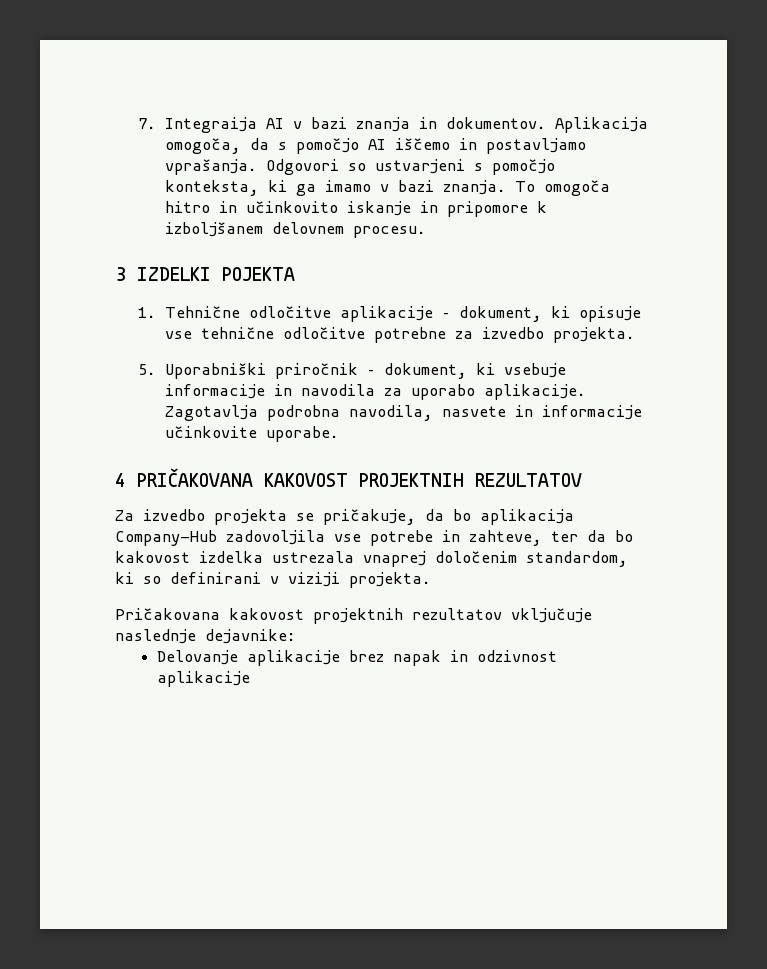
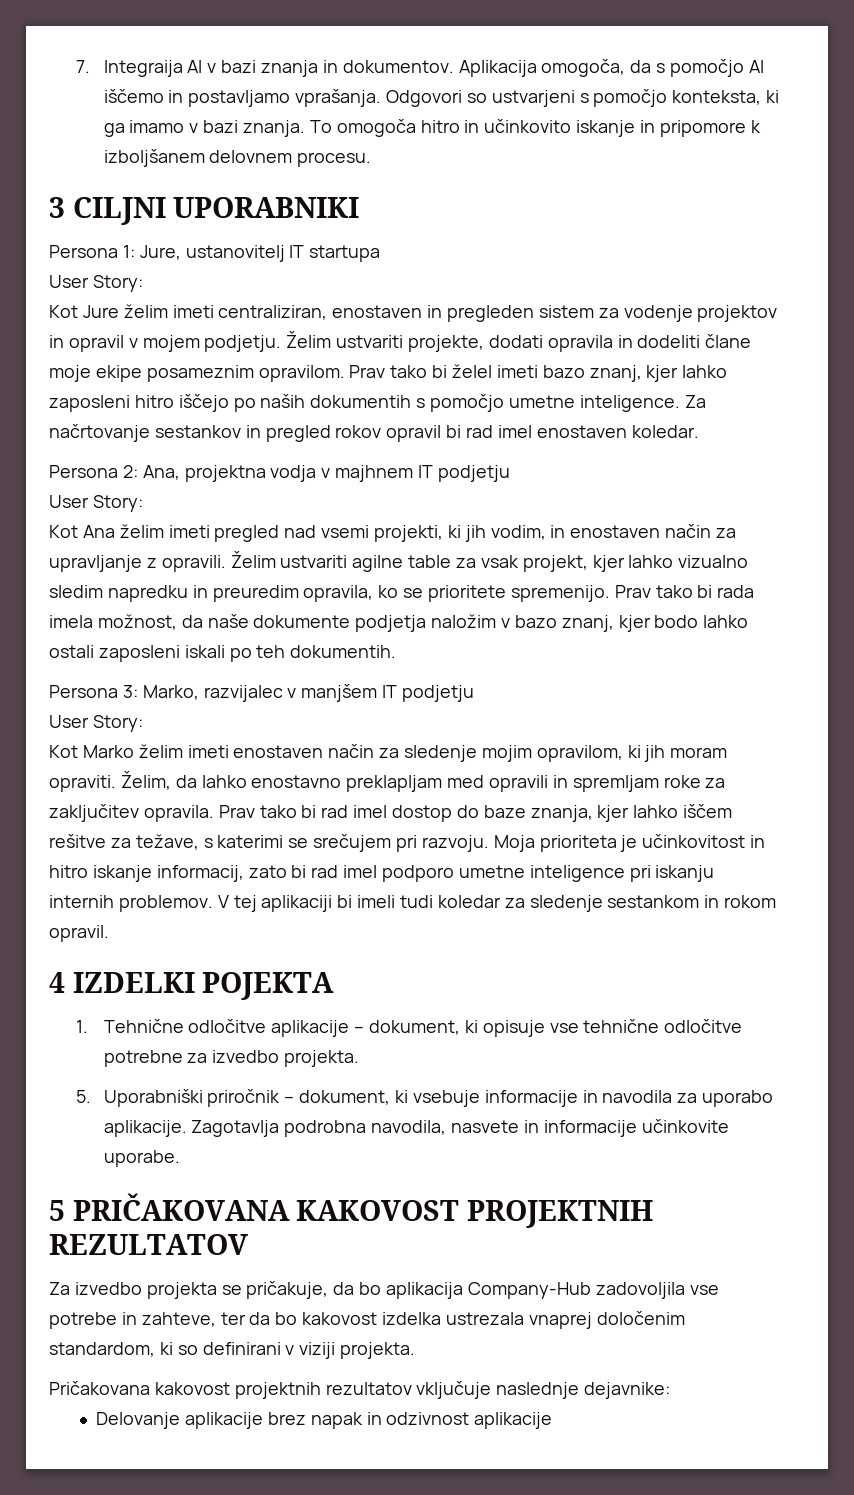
(126, 274) none -> [72,197,360,225] [49,245,381,262] [49,275,143,292] [49,304,778,322] [49,331,752,352] [49,364,728,382] [49,394,706,412] [49,424,699,442] [49,465,510,482] [49,495,143,512] [49,524,737,542] [49,551,749,572] [49,585,755,602] [49,614,749,632] [49,645,397,662] [49,684,475,702] [49,715,143,732] [49,744,728,762] [49,771,726,792] [49,804,733,822] [49,834,766,852] [49,865,715,882] [49,895,777,912] [49,925,109,942] [49,972,65,993] CILJNI UPORABNIKI // Persona 1: Jure, ustanovitelj IT startupa // User Story: // Kot Jure želim imeti centraliziran, enostaven in pregleden sistem za vodenje projektov in opravil v mojem podjetju. Želim ustvariti projekte, dodati opravila in dodeliti člane moje ekipe posameznim opravilom. Prav tako bi želel imeti bazo znanj, kjer lahko zaposleni hitro iščejo po naših dokumentih s pomočjo umetne inteligence. Za načrtovanje sestankov in pregled rokov opravil bi rad imel enostaven koledar. // Persona 2: Ana, projektna vodja v majhnem IT podjetju // User Story: // Kot Ana želim imeti pregled nad vsemi projekti, ki jih vodim, in enostaven način za upravljanje z opravili. Želim ustvariti agilne table za vsak projekt, kjer lahko vizualno sledim napredku in preuredim opravila, ko se prioritete spremenijo. Prav tako bi rada imela možnost, da naše dokumente podjetja naložim v bazo znanj, kjer bodo lahko ostali zaposleni iskali po teh dokumentih. // Persona 3: Marko, razvijalec v manjšem IT podjetju // User Story: // Kot Marko želim imeti enostaven način za sledenje mojim opravilom, ki jih moram opraviti. Želim, da lahko enostavno preklapljam med opravili in spremljam roke za zaključitev opravila. Prav tako bi rad imel dostop do baze znanja, kjer lahko iščem rešitve za težave, s katerimi se srečujem pri razvoju. Moja prioriteta je učinkovitost in hitro iskanje informacij, zato bi rad imel podporo umetne inteligence pri iskanju internih problemov. V tej aplikaciji bi imeli tudi koledar za sledenje sestankom in rokom opravil. // 4
[115,473,126,487] 4 -> [49,1200,65,1221] 5

